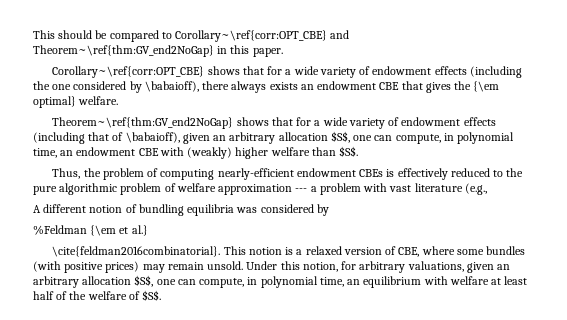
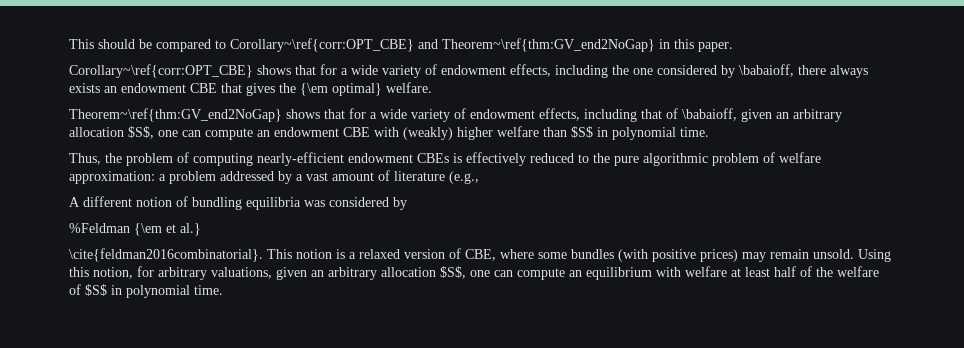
[434,66,522,78] effects (including -> [510,64,608,78] effects, including
[144,81,199,92] \babaioff), -> [739,64,794,77] \babaioff,
[463,117,496,126] [33,132,85,144] effects (including -> [539,108,637,122] effects, including
[125,131,515,144] [33,148,57,158] \babaioff), given an arbitrary allocation $S$, one can compute, in polynomial time, -> [682,108,842,122] [69,126,253,140] \babaioff, given an arbitrary allocation $S$, one can compute
[339,146,359,157] $S$. -> [571,126,709,140] $S$ in polynomial time.
[218,183,412,195] approximation --- a problem with vast -> [69,170,390,184] approximation: a problem addressed by a vast amount of
[246,261,278,270] Under -> [858,249,891,262] Using
[199,276,344,288] compute, in polynomial time, -> [517,268,565,280] compute
[142,290,162,301] $S$. -> [85,284,223,298] $S$ in polynomial time.

